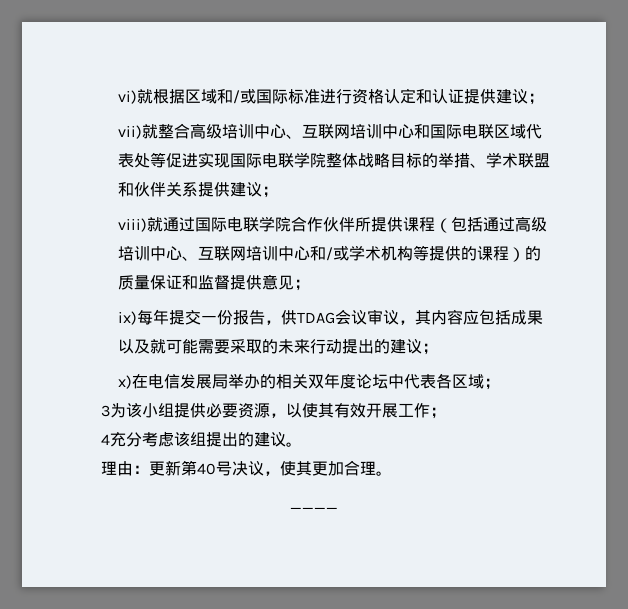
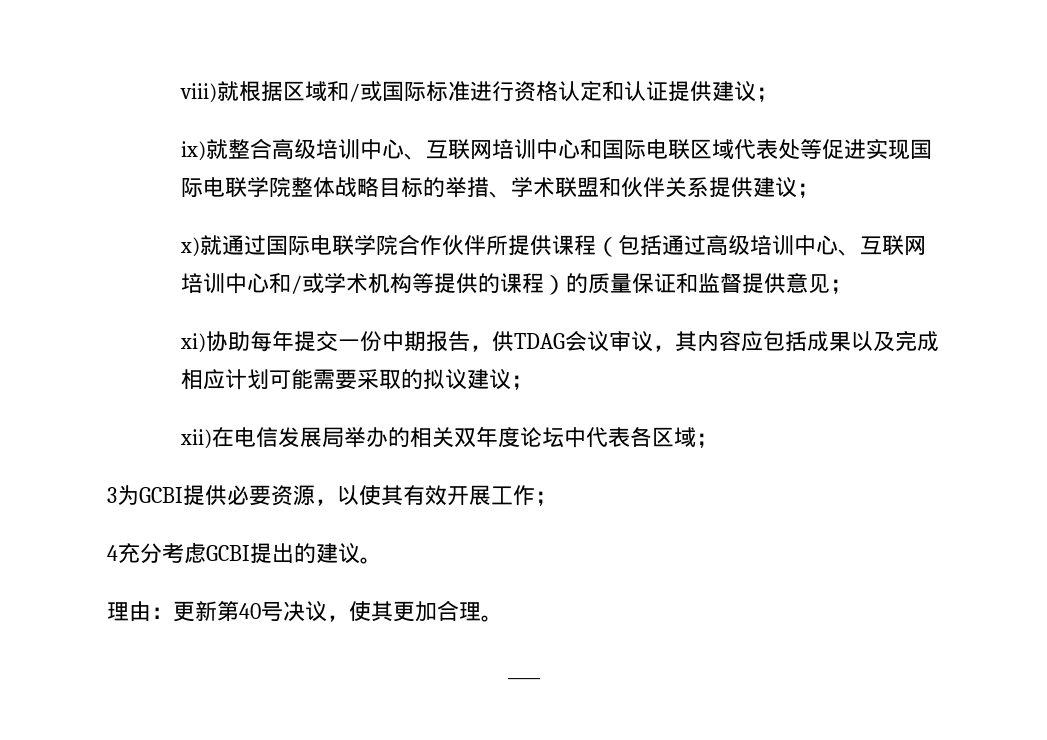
[117,90,137,104] vi) -> [180,83,218,103] viii)
[117,125,142,139] vii) -> [181,141,207,161] ix)
[117,218,147,232] viii) -> [180,237,201,257] x)
[117,311,137,325] ix) -> [180,331,251,353] xi)协助
(233, 317) none -> [382,331,427,352] 中期
[149,339,166,354] 就 -> [895,330,940,351] [181,369,270,390] 完成相应计划
[277,339,438,355] [117,375,132,389] 未来行动提出的建议； // x) -> [423,369,534,390] [180,429,213,449] 拟议建议； // xii)
[126,403,175,418] 该小组 -> [139,487,183,503] GCBI
[174,432,207,447] 该组 -> [206,545,250,561] GCBI

